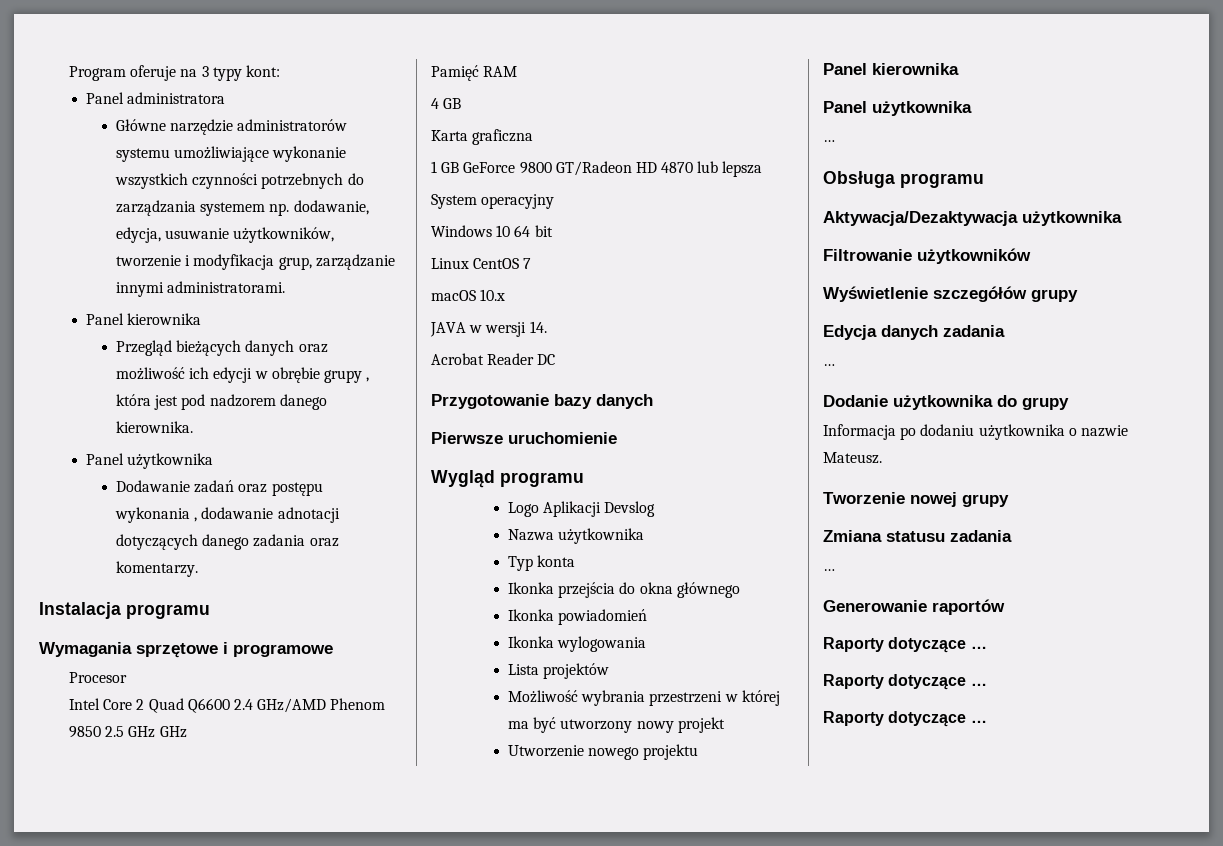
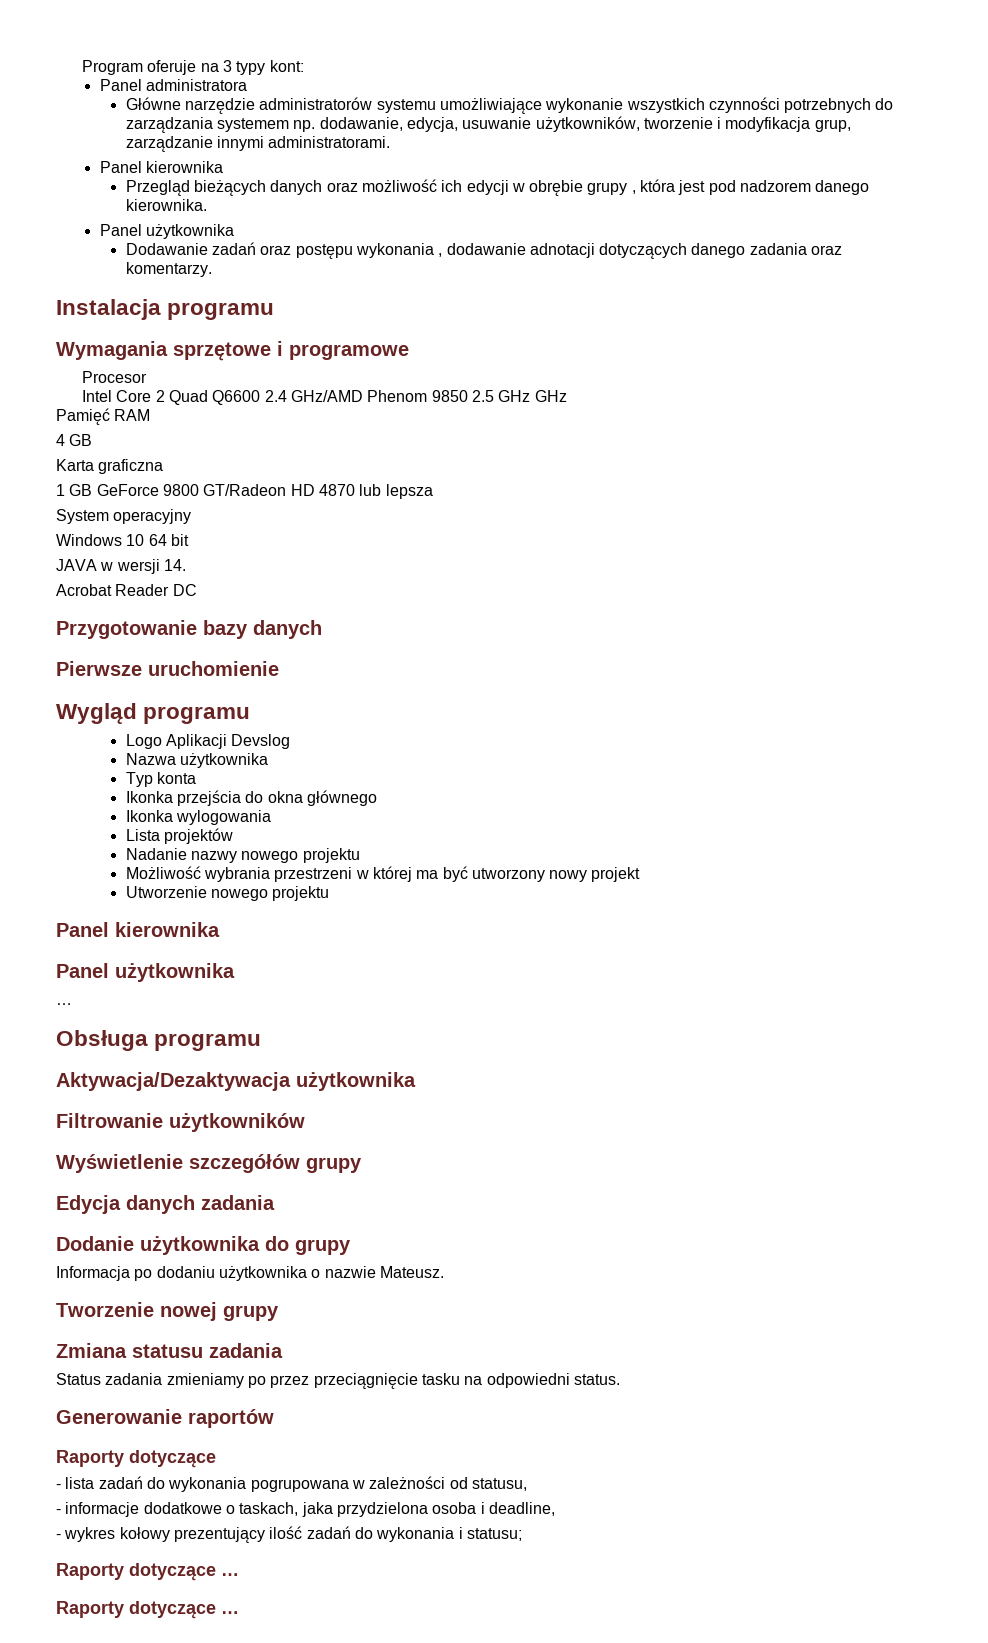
[431,258,532,269] [431,289,506,301] // Linux CentOS 7 // macOS 10.x -> (189, 540) none
[507,609,648,625] // Ikonka powiadomień -> (377, 798) none
(610, 671) none -> [125,848,360,863] // Nadanie nazwy nowego projektu
[823,364,835,366] // … -> (275, 1202) none
[823,569,835,571] [823,599,1005,615] [823,637,987,653] [823,674,987,690] [823,711,987,727] … // Generowanie raportów // Raporty dotyczące … // Raporty dotyczące … // Raporty dotyczące … -> [56,1373,620,1389] [56,1409,274,1428] [56,1450,216,1468] [56,1476,527,1492] [56,1502,555,1517] [56,1526,522,1543] [56,1563,239,1581] [56,1601,239,1619] Status zadania zmieniamy po przez przeciągnięcie tasku na odpowiedni status. // Generowanie raportów // Raporty dotyczące // - lista zadań do wykonania pogrupowana w zależności od statusu, // - informacje dodatkowe o taskach, jaka przydzielona osoba i deadline, // - wykres kołowy prezentujący ilość zadań do wykonania i statusu; // Raporty dotyczące … // Raporty dotyczące …

